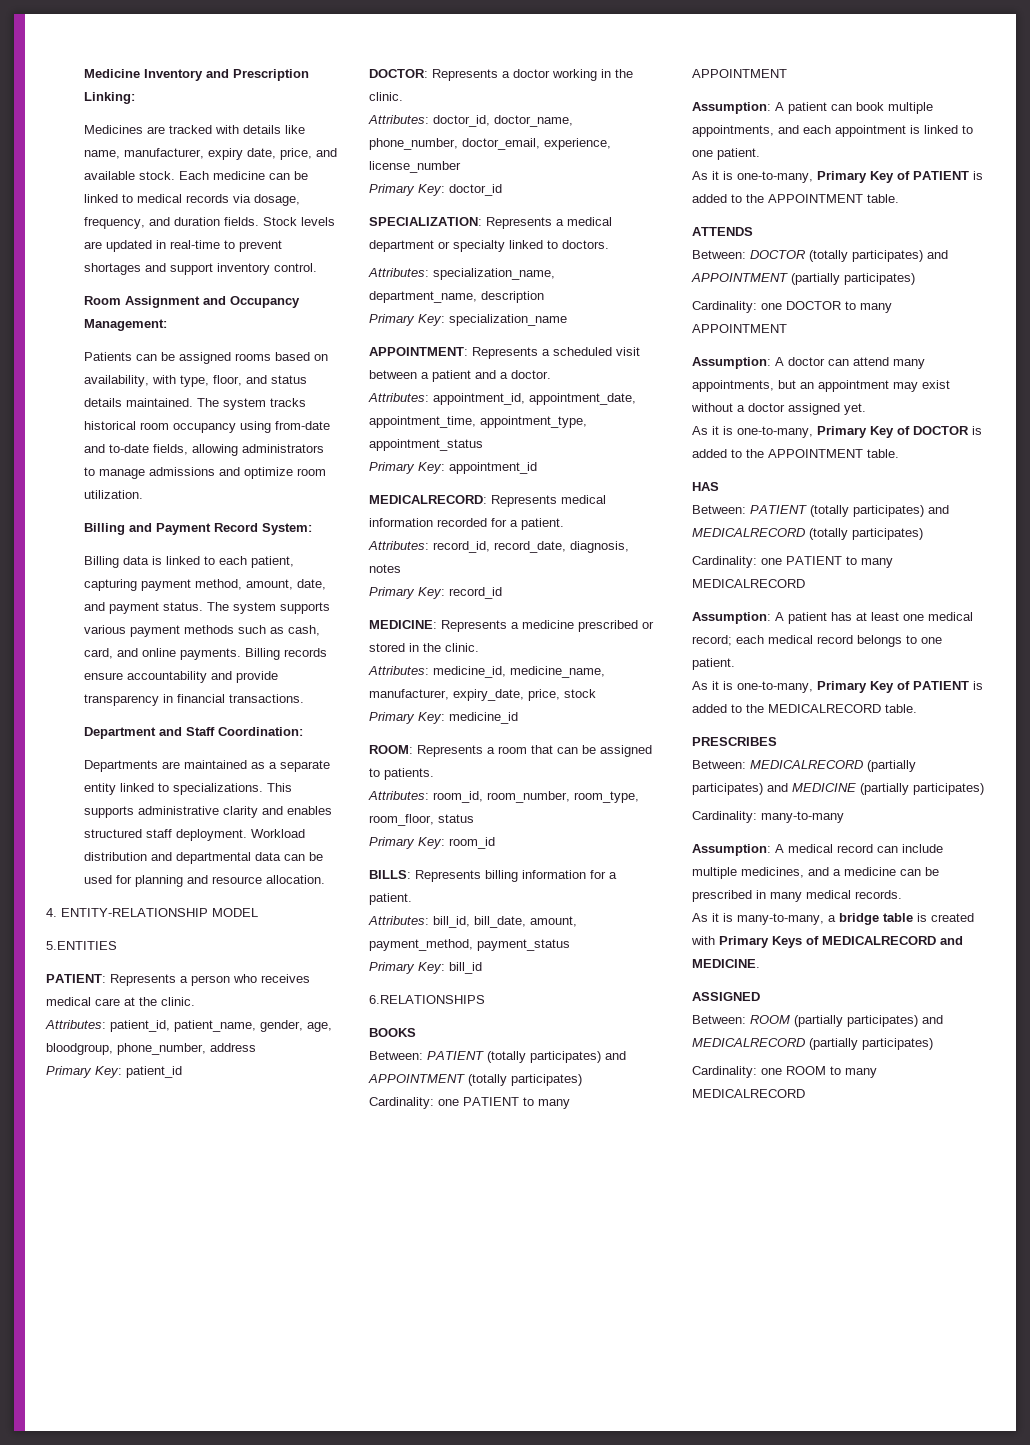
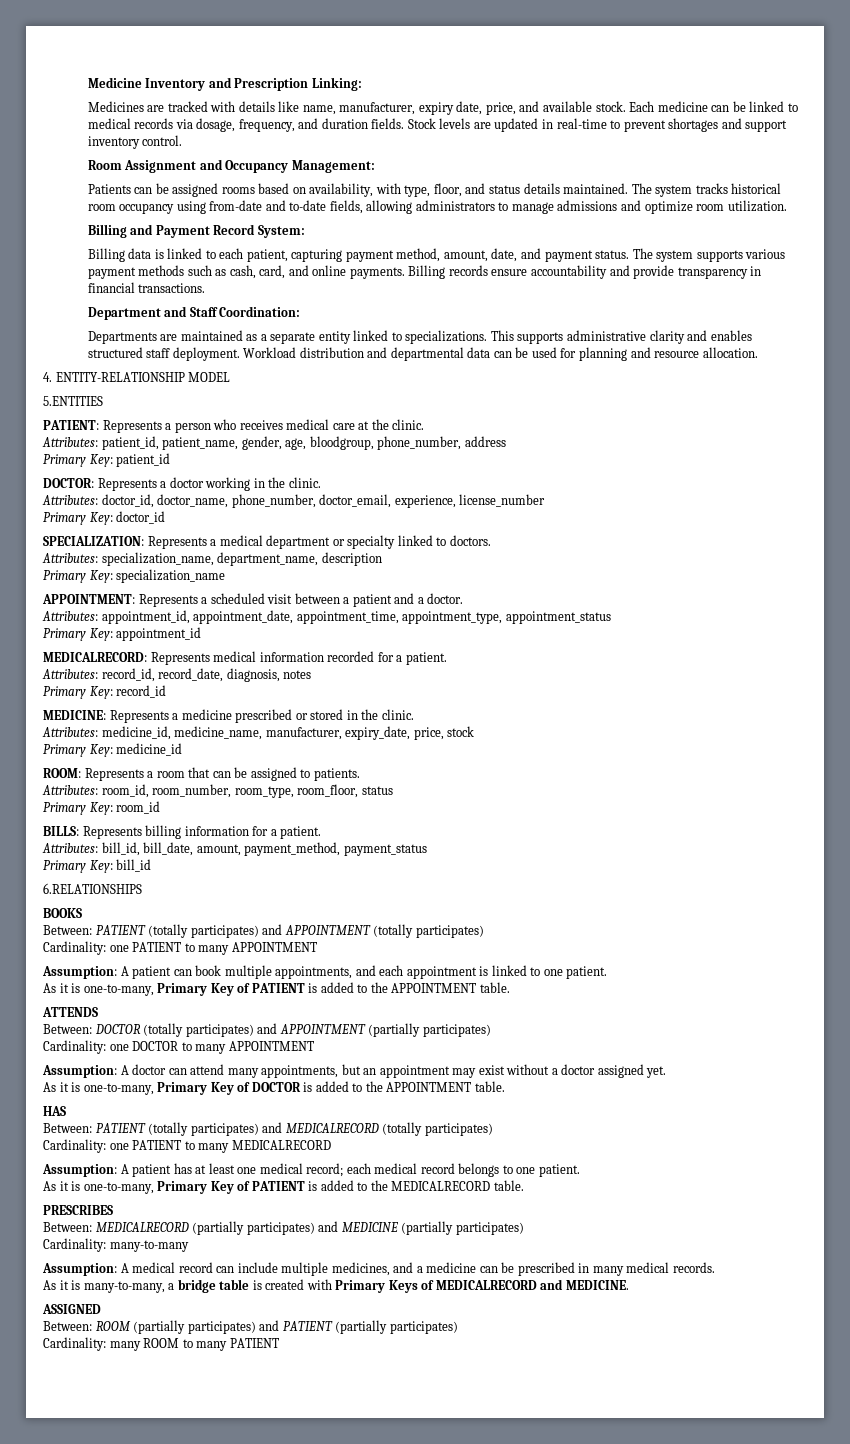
[692,1038,933,1050] [692,1066,782,1078] MEDICALRECORD (partially participates) // Cardinality: one -> [282,1320,458,1334] [43,1337,141,1351] PATIENT (partially participates) // Cardinality: many
[692,1089,805,1098] MEDICALRECORD -> [229,1338,279,1348] PATIENT

